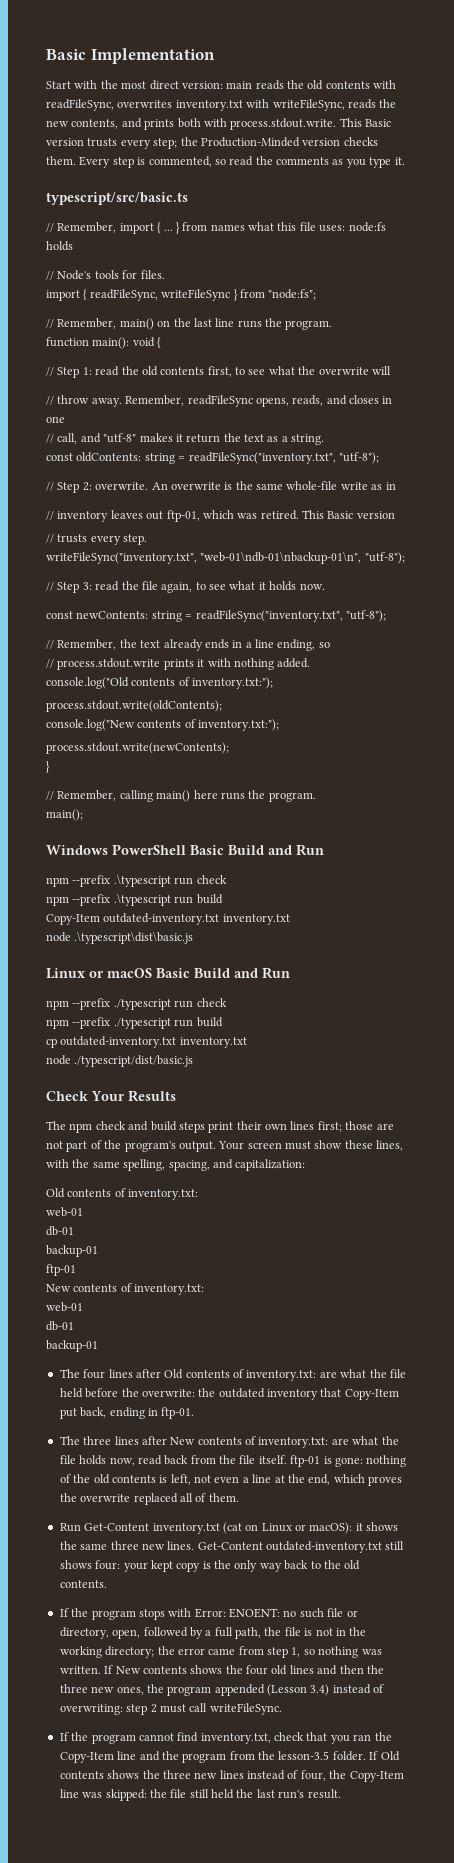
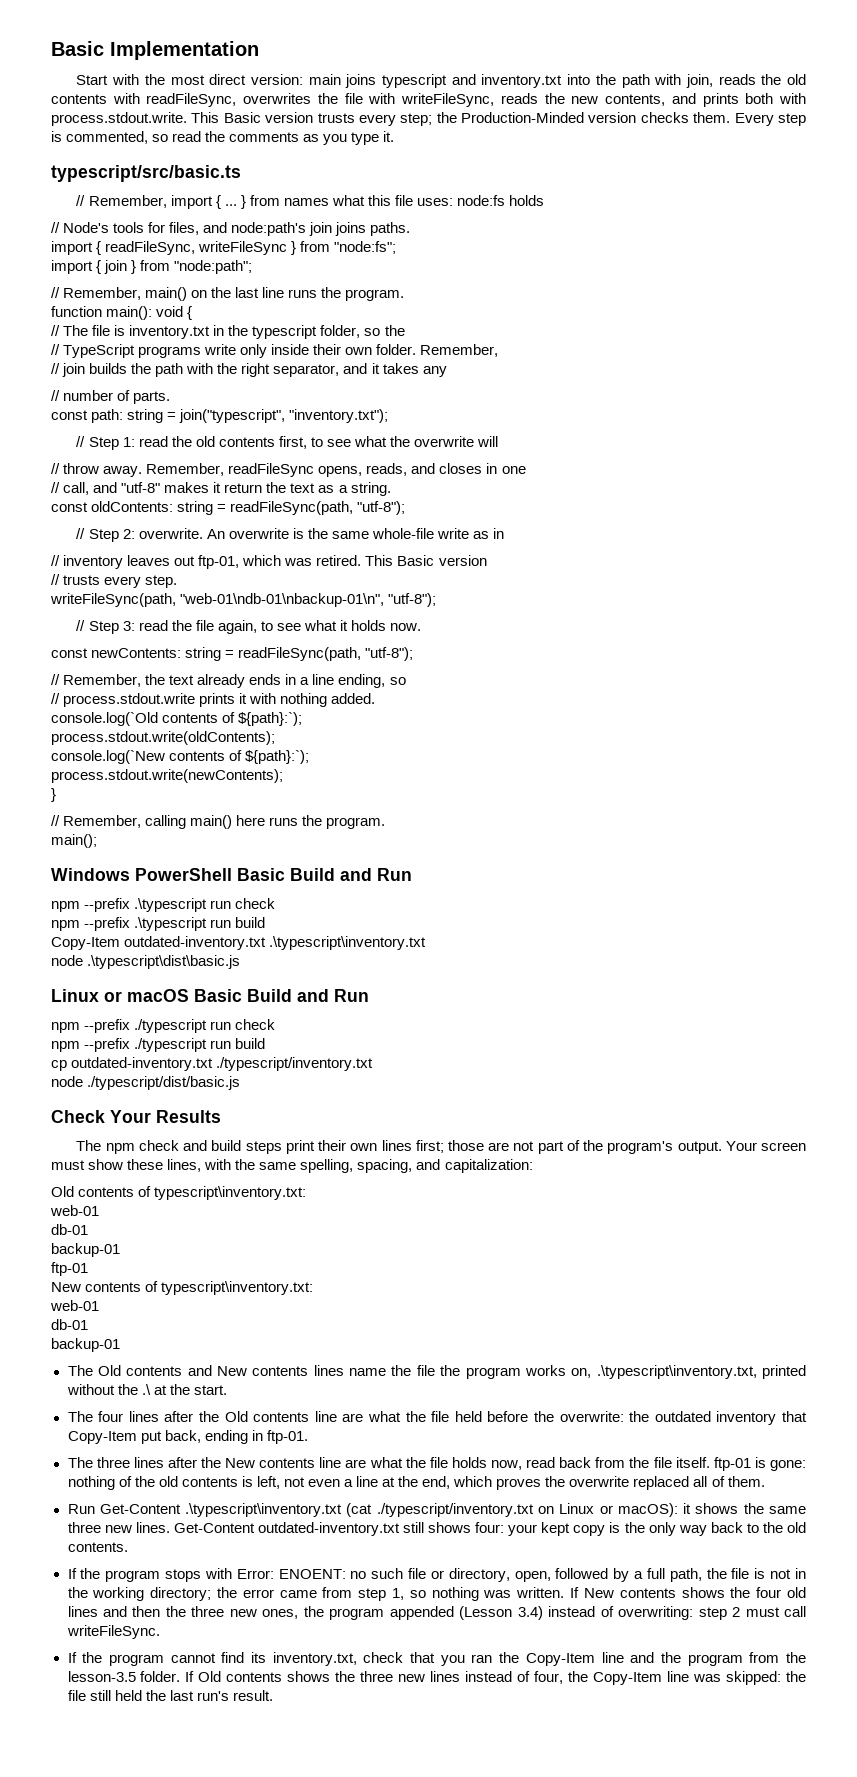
(253, 85) none -> [345,74,713,88] joins typescript and inventory.txt into the path with join,
[175,100,243,111] inventory.txt -> [317,93,363,104] the file
[140,270,165,279] files. -> [169,222,411,236] files, and node:path's join joins paths.
(317, 294) none -> [51,260,253,274] // import { join } from "node:path";
(162, 343) none -> [51,325,405,339] [51,344,499,358] [51,363,447,377] [51,390,171,404] [51,409,389,423] // // The file is inventory.txt in the typescript folder, so the // // TypeScript programs write only inside their own folder. Remember, // // join builds the path with the right separator, and it takes any // // number of parts. // const path: string = join("typescript", "inventory.txt");
[188,452,336,464] readFileSync("inventory.txt", -> [230,501,354,515] readFileSync(path,
[46,552,197,564] writeFileSync("inventory.txt", -> [50,593,176,607] writeFileSync(path,
[195,610,343,622] readFileSync("inventory.txt", -> [238,647,362,661] readFileSync(path,
[46,677,274,689] console.log("Old contents of inventory.txt:"); -> [51,712,303,726] console.log(`Old contents of ${path}:`);
[46,719,280,731] console.log("New contents of inventory.txt:"); -> [51,750,310,764] console.log(`New contents of ${path}:`);
[222,914,290,925] inventory.txt -> [269,936,427,950] .\typescript\inventory.txt
[179,1037,247,1048] inventory.txt -> [216,1057,374,1071] ./typescript/inventory.txt
[128,1189,199,1200] inventory.txt: -> [154,1186,307,1200] typescript\inventory.txt:
[134,1284,205,1295] [46,1302,83,1312] [46,1321,74,1331] [46,1340,98,1352] inventory.txt: // web-01 // db-01 // backup-01 -> [161,1281,314,1295] [50,1300,99,1311] [51,1319,88,1330] [51,1338,120,1352] [67,1365,807,1379] [66,1384,227,1395] typescript\inventory.txt: // web-01 // db-01 // backup-01 // The Old contents and New contents lines name the file the program works on, .\typescript\inventory.txt, printed without the .\ at the start.
[164,1369,317,1381] Old contents of inventory.txt: -> [198,1411,337,1422] the Old contents line
[170,1436,329,1448] New contents of inventory.txt: -> [200,1457,342,1468] the New contents line
[152,1522,242,1534] inventory.txt (cat -> [185,1503,534,1517] .\typescript\inventory.txt (cat ./typescript/inventory.txt
(199, 1737) none -> [250,1652,266,1663] its

